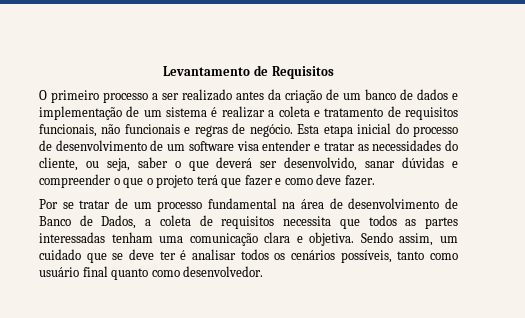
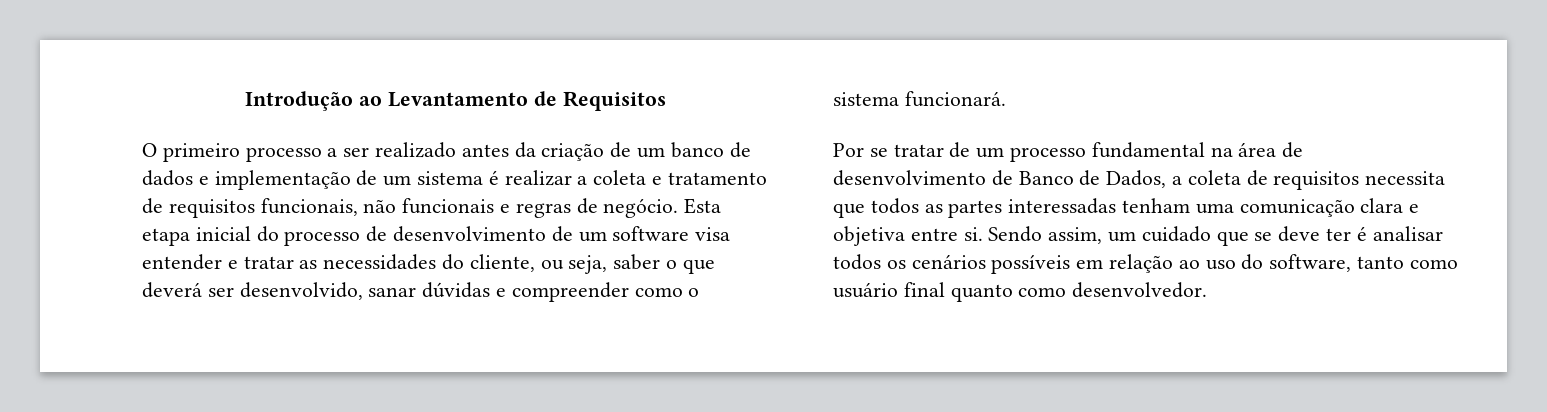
(163, 71) none -> [245,91,383,111] Introdução ao
[113,174,375,188] o que o projeto terá que fazer e como deve fazer. -> [634,287,700,297] [833,91,1006,107] como o sistema funcionará.
[309,232,355,246] objetiva. -> [833,226,983,246] objetiva entre si.
[340,250,392,263] possíveis, -> [991,254,1352,274] possíveis em relação ao uso do software,

